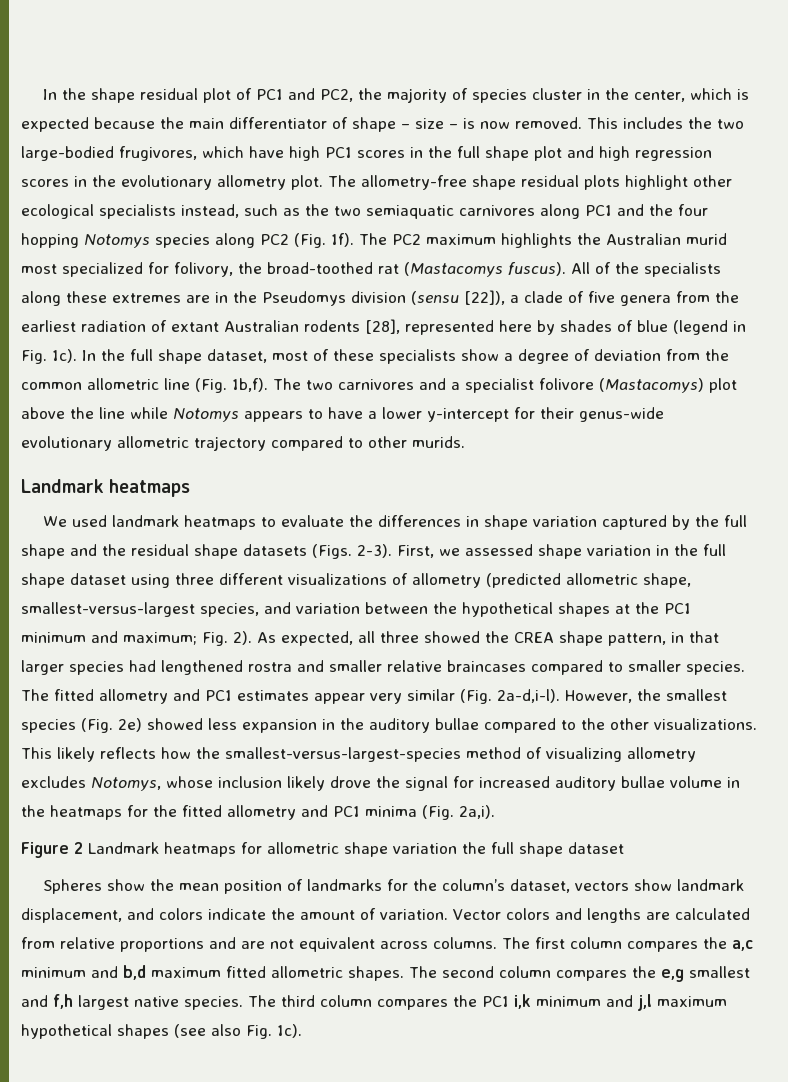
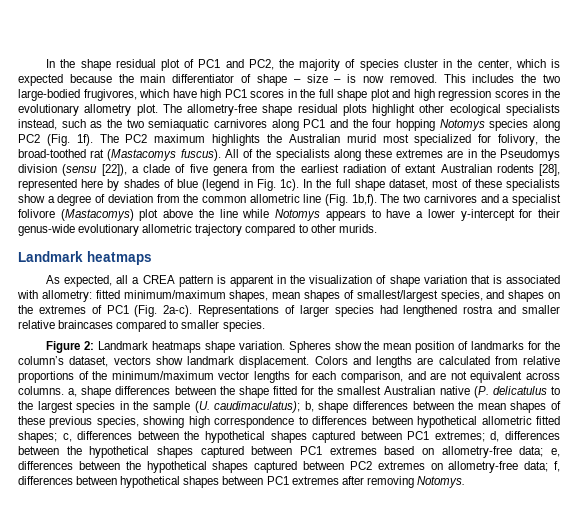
[43,515,748,530] [21,544,726,559] [21,573,691,588] [21,602,691,617] [21,631,719,646] We used landmark heatmaps to evaluate the differences in shape variation captured by the full shape and the residual shape datasets (Figs. 2-3). First, we assessed shape variation in the full shape dataset using three different visualizations of allometry (predicted allometric shape, smallest-versus-largest species, and variation between the hypothetical shapes at the PC1 minimum and maximum; Fig. 2). As expected, all three showed the CREA shape pattern, in that -> [46,275,560,287] [17,290,560,302] [18,305,295,317] As expected, all a CREA pattern is apparent in the visualization of shape variation that is associated with allometry: fitted minimum/maximum shapes, mean shapes of smallest/largest species, and shapes on the extremes of PC1 (Fig. 2a-c). Representations of
[21,689,727,704] [21,718,757,733] [21,747,696,762] [21,776,740,791] [21,805,495,820] The fitted allometry and PC1 estimates appear very similar (Fig. 2a-d,i-l). However, the smallest species (Fig. 2e) showed less expansion in the auditory bullae compared to the other visualizations. This likely reflects how the smallest-versus-largest-species method of visualizing allometry excludes Notomys, whose inclusion likely drove the signal for increased auditory bullae volume in the heatmaps for the fitted allometry and PC1 minima (Fig. 2a,i). -> (265, 326) none
[74,842,624,857] 2 Landmark heatmaps for allometric shape variation the full shape dataset // -> [84,341,285,353] 2: Landmark heatmaps shape variation.
[21,908,550,923] displacement, and colors indicate the amount of variation. Vector colors -> [239,356,348,368] displacement. Colors
(204, 945) none -> [78,371,403,383] of the minimum/maximum vector lengths for each comparison,
[502,937,753,952] [21,965,750,982] [21,994,727,1011] [21,1024,302,1039] The first column compares the a,c minimum and b,d maximum fitted allometric shapes. The second column compares the e,g smallest and f,h largest native species. The third column compares the PC1 i,k minimum and j,l maximum hypothetical shapes (see also Fig. 1c). -> [68,386,560,398] [18,401,562,413] [18,416,560,428] [18,431,560,443] [18,446,560,458] [18,461,560,473] [18,476,465,488] a, shape differences between the shape fitted for the smallest Australian native (P. delicatulus to the largest species in the sample (U. caudimaculatus); b, shape differences between the mean shapes of these previous species, showing high correspondence to differences between hypothetical allometric fitted shapes; c, differences between the hypothetical shapes captured between PC1 extremes; d, differences between the hypothetical shapes captured between PC1 extremes based on allometry-free data; e, differences between the hypothetical shapes captured between PC2 extremes on allometry-free data; f, differences between hypothetical shapes between PC1 extremes after removing Notomys.

